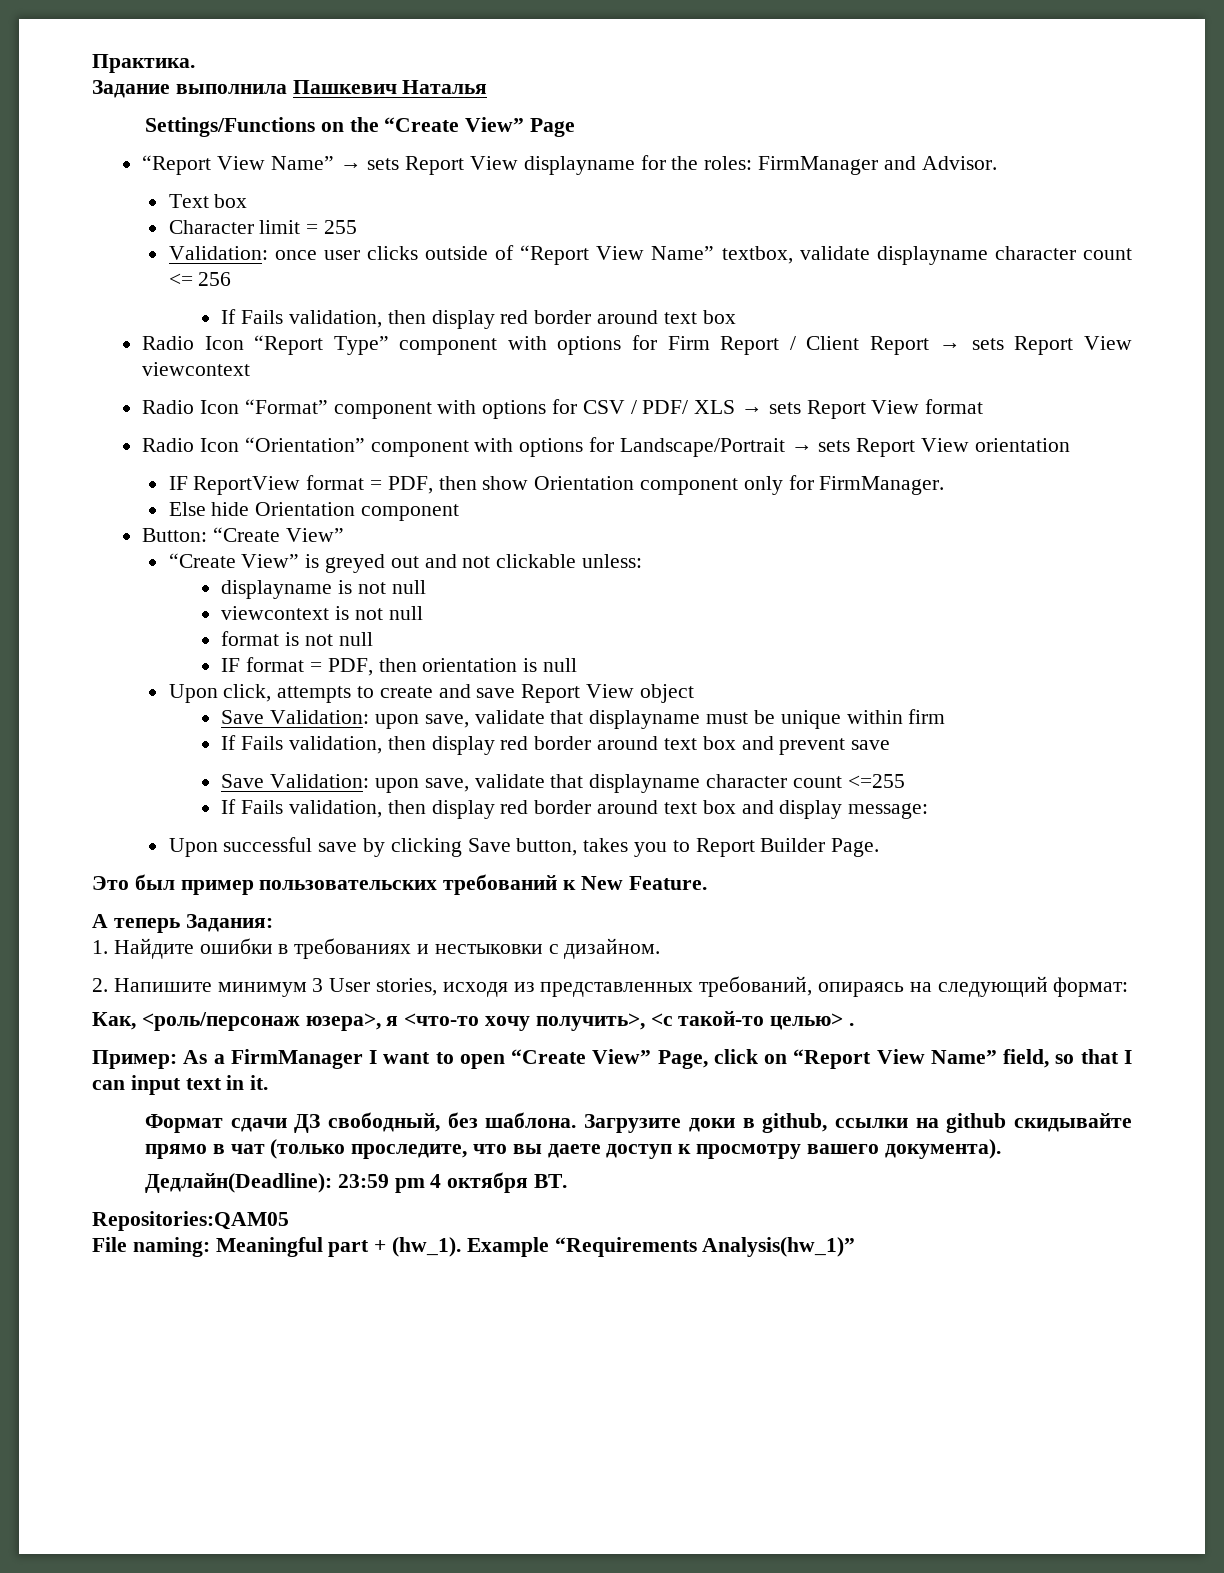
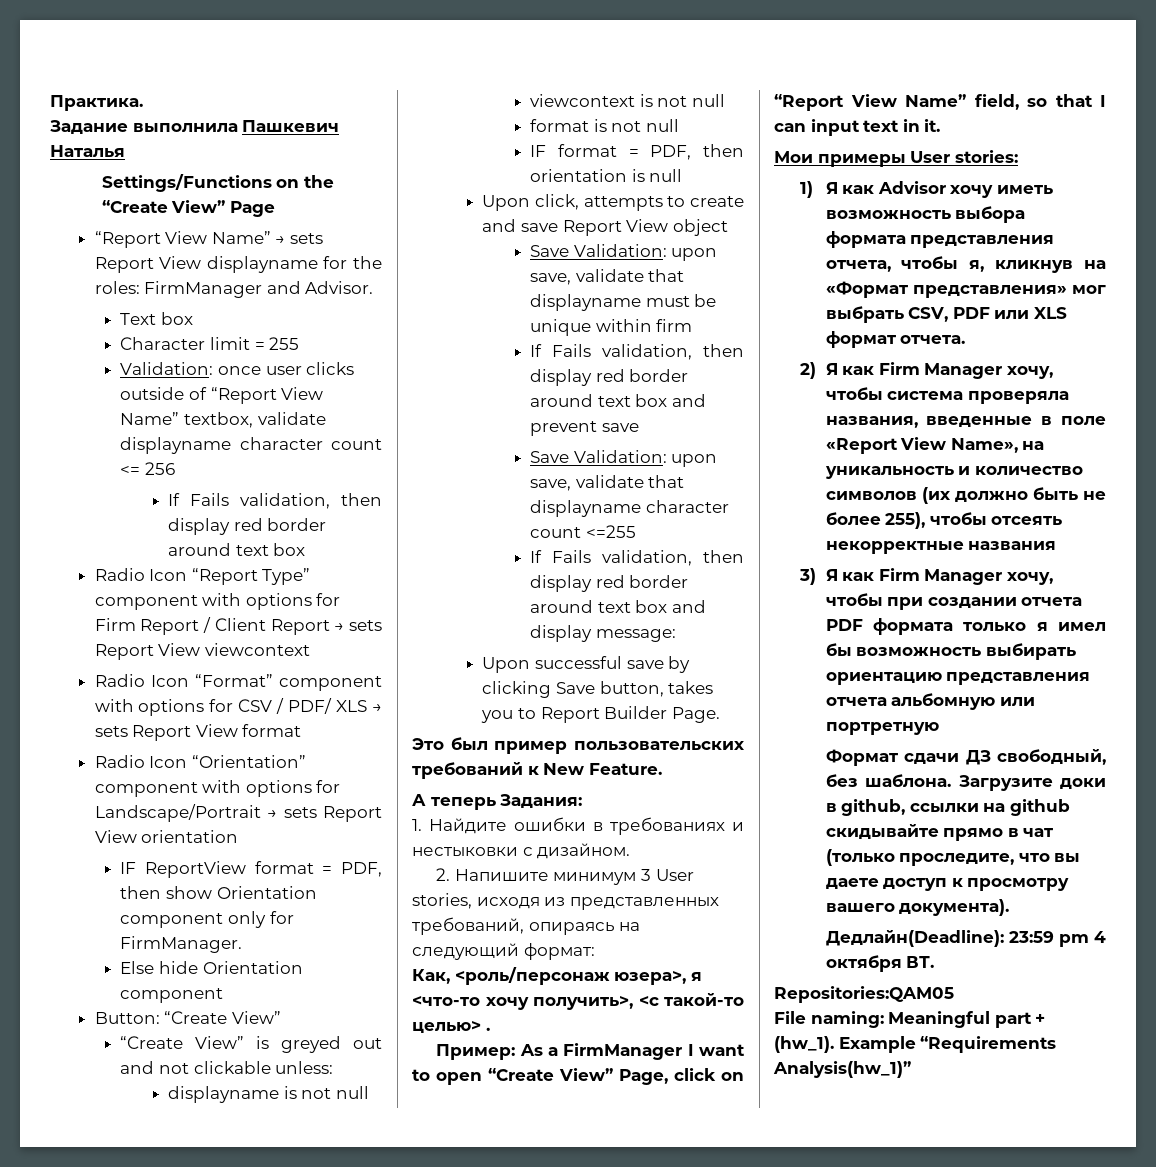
(269, 1082) none -> [774,150,1018,167] [799,181,1054,198] [825,206,1026,223] [825,231,1055,248] [825,256,1106,273] [825,281,1106,298] [825,306,1068,323] [825,331,966,348] [799,362,1054,379] [825,387,1069,404] [825,416,1106,428] [825,437,1045,454] [824,466,1083,479] [825,487,1106,504] [825,512,1063,529] [825,541,1057,554] [798,568,1054,585] [825,593,1083,610] [825,618,1106,635] [825,643,1076,660] [825,672,1091,685] [825,693,1035,710] [825,722,939,735] // Мои примеры User stories: // 1) Я как Advisor хочу иметь возможность выбора формата представления отчета, чтобы я, кликнув на «Формат представления» мог выбрать CSV, PDF или XLS формат отчета. // 2) Я как Firm Manager хочу, чтобы система проверяла названия, введенные в поле «Report View Name», на уникальность и количество символов (их должно быть не более 255), чтобы отсеять некорректные названия // 3) Я как Firm Manager хочу, чтобы при создании отчета PDF формата только я имел бы возможность выбирать ориентацию представления отчета альбомную или портретную

